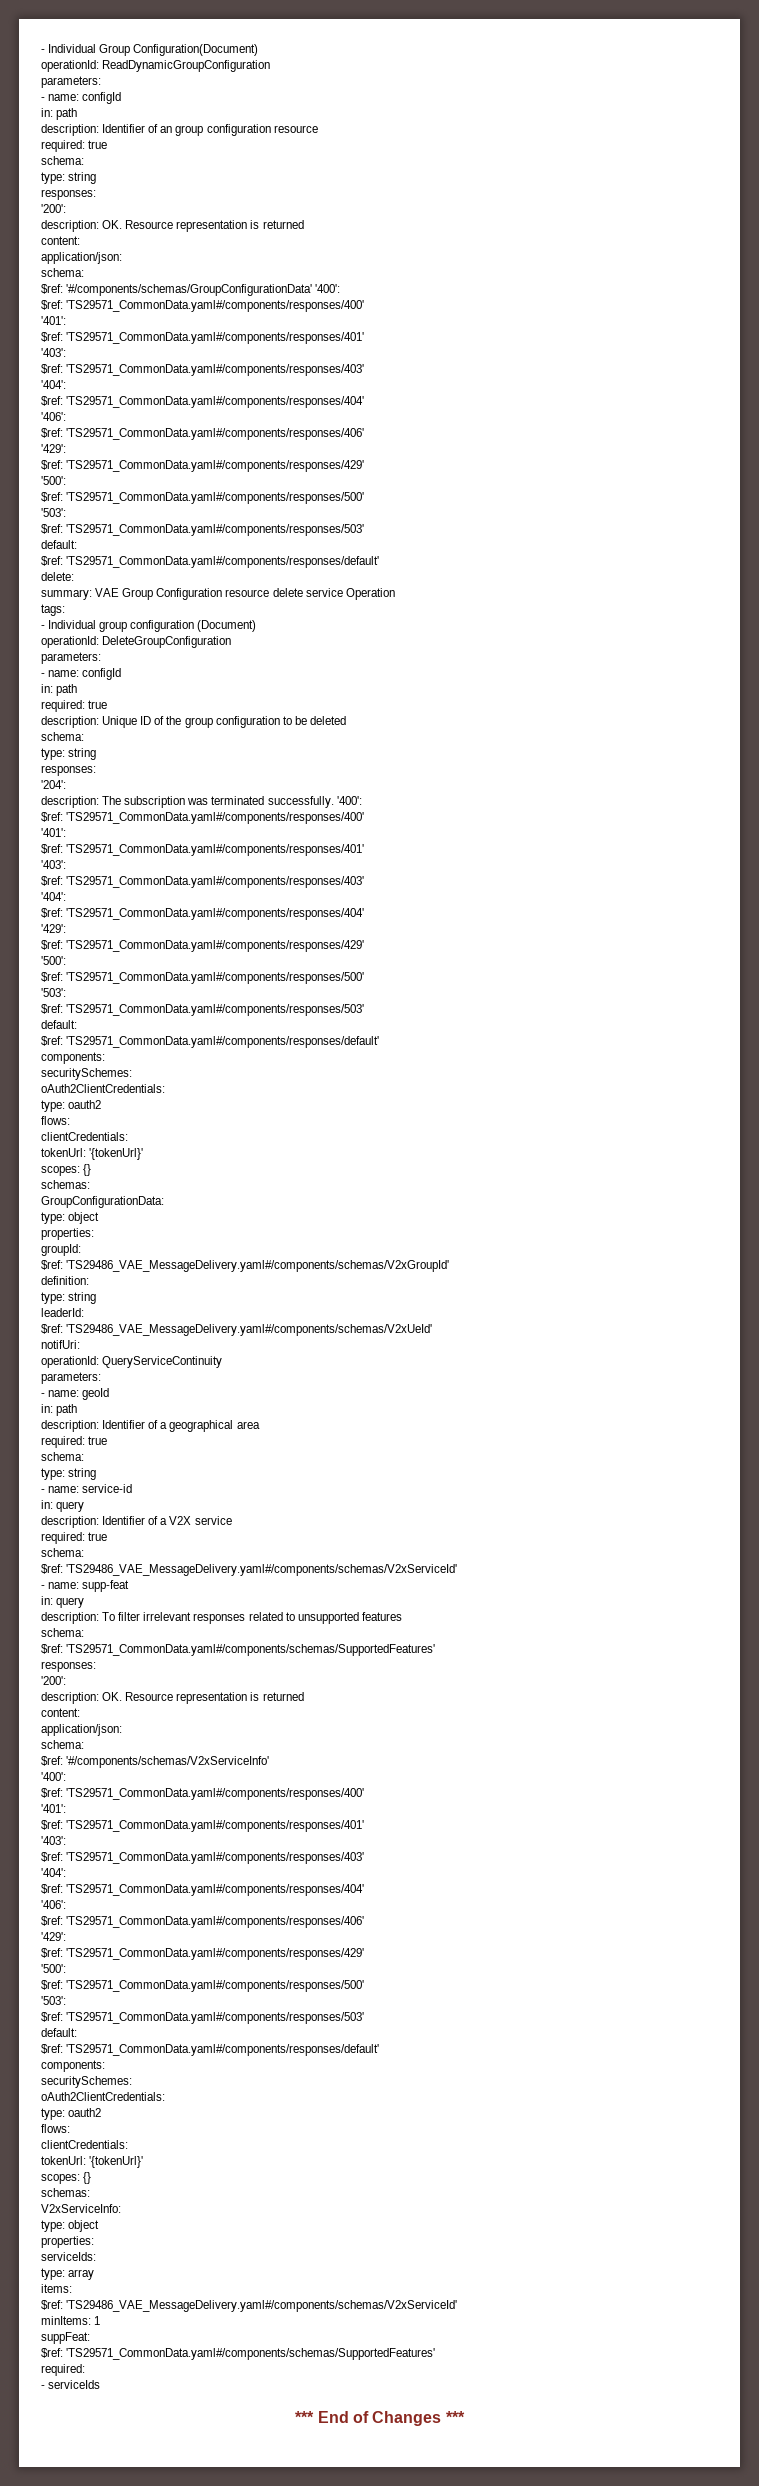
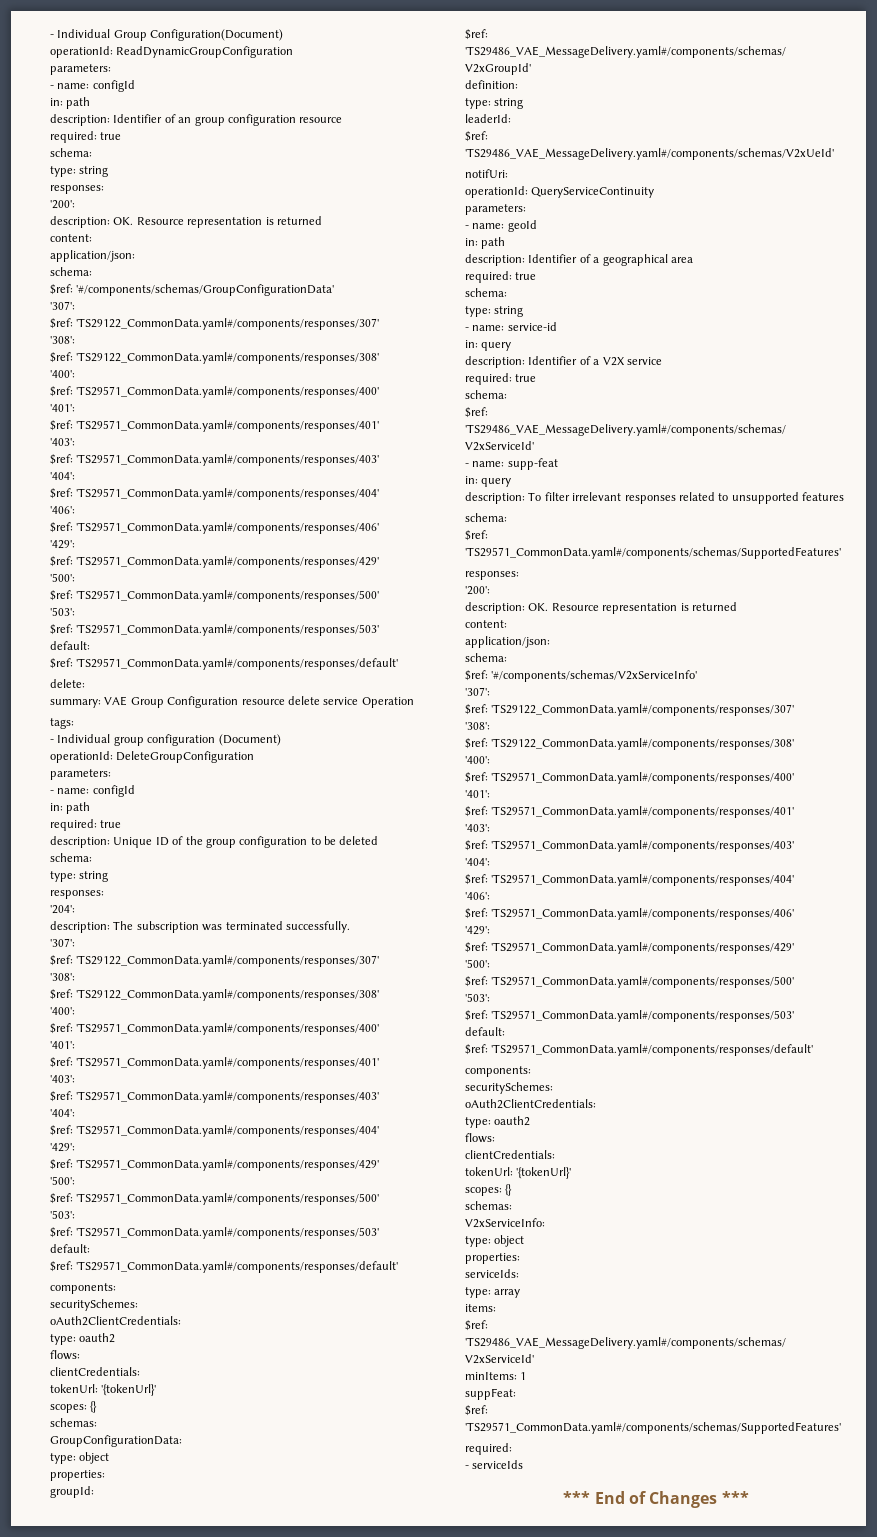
(313, 290) none -> [50,301,75,310] [50,318,380,330] [50,336,75,344] [50,352,380,364] // '307': // $ref: 'TS29122_CommonData.yaml#/components/responses/307' // '308': // $ref: 'TS29122_CommonData.yaml#/components/responses/308' //
(334, 802) none -> [50,938,75,947] [50,955,380,967] [50,973,75,981] [50,989,380,1001] // '307': // $ref: 'TS29122_CommonData.yaml#/components/responses/307' // '308': // $ref: 'TS29122_CommonData.yaml#/components/responses/308' //
(270, 1762) none -> [465,687,490,696] [465,704,795,716] [465,722,490,730] [465,738,795,750] // '307': // $ref: 'TS29122_CommonData.yaml#/components/responses/307' // '308': // $ref: 'TS29122_CommonData.yaml#/components/responses/308'

